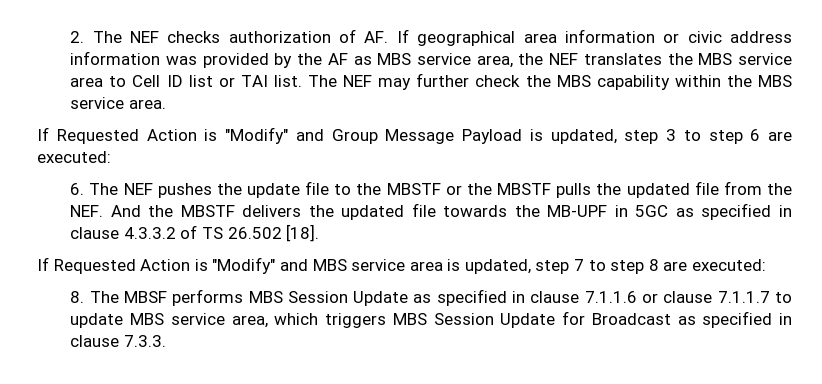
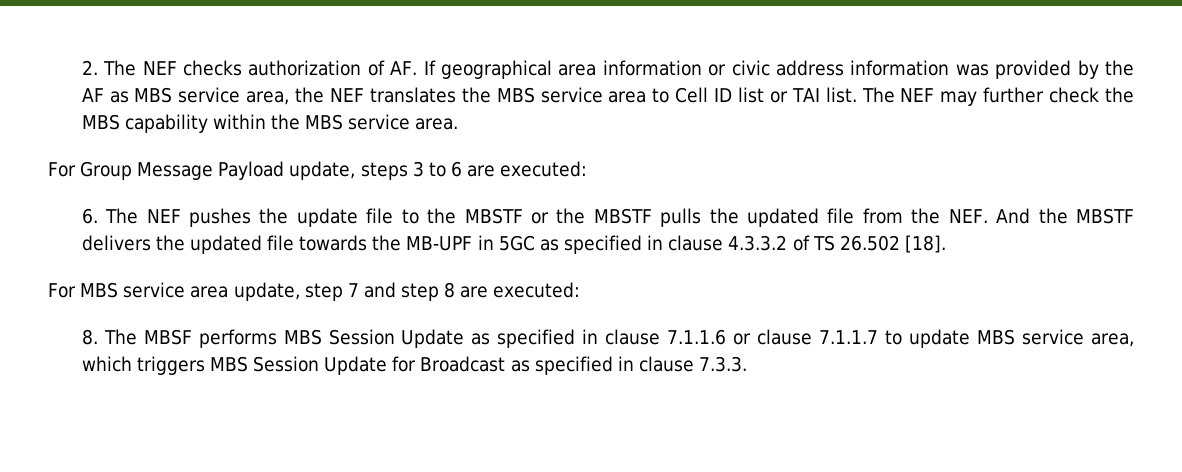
[37,127,659,144] If Requested Action is "Modify" and Group Message Payload is updated, step -> [48,161,408,180] For Group Message Payload update, steps
[708,130,743,144] step -> (446, 169) none
[37,257,531,274] If Requested Action is "Modify" and MBS service area is updated, -> [48,282,300,301] For MBS service area update,
[588,260,606,271] to -> [363,282,396,298] and

